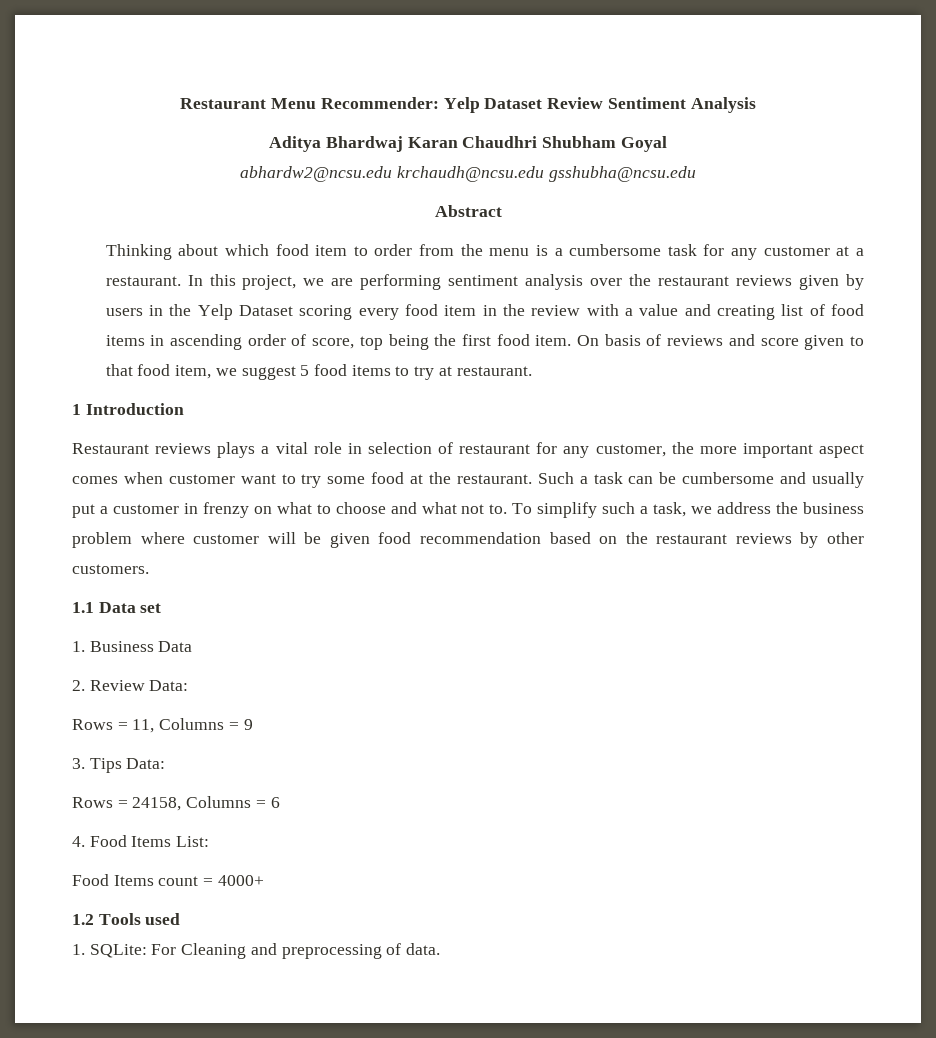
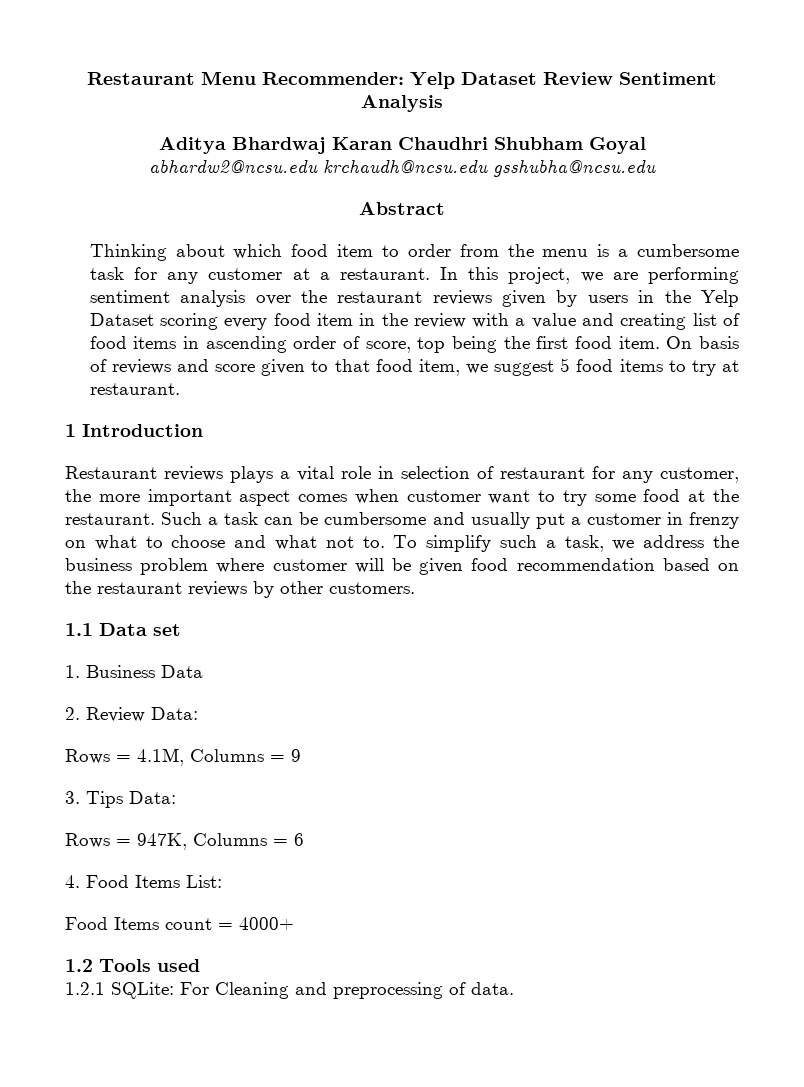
[132,719,155,733] 11, -> [137,748,184,766] 4.1M,
[132,797,182,811] 24158, -> [137,833,187,850] 947K,
[72,944,85,955] 1. -> [65,982,105,995] 1.2.1

